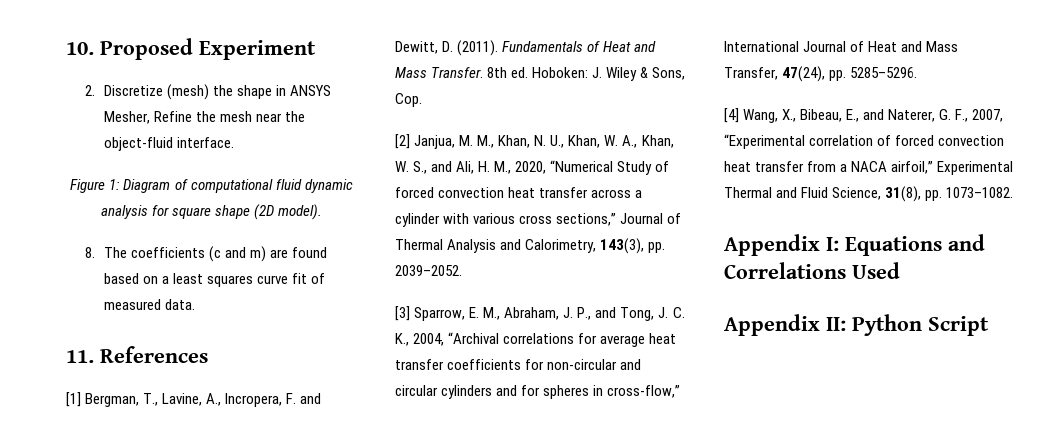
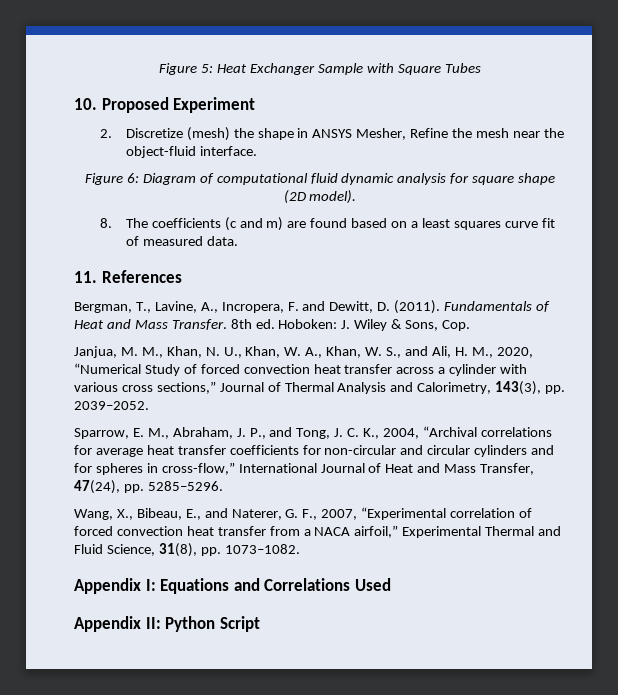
(66, 48) none -> [159,63,481,75] Figure 5: Heat Exchanger Sample with Square Tubes //
[109,179,121,190] 1: -> [126,173,139,183] 6:
[66,392,81,407] [1] -> (182, 276) none
[395,134,410,149] [2] -> (471, 325) none
[395,306,410,321] [3] -> (149, 405) none
[724,108,739,123] [4] -> (223, 486) none

